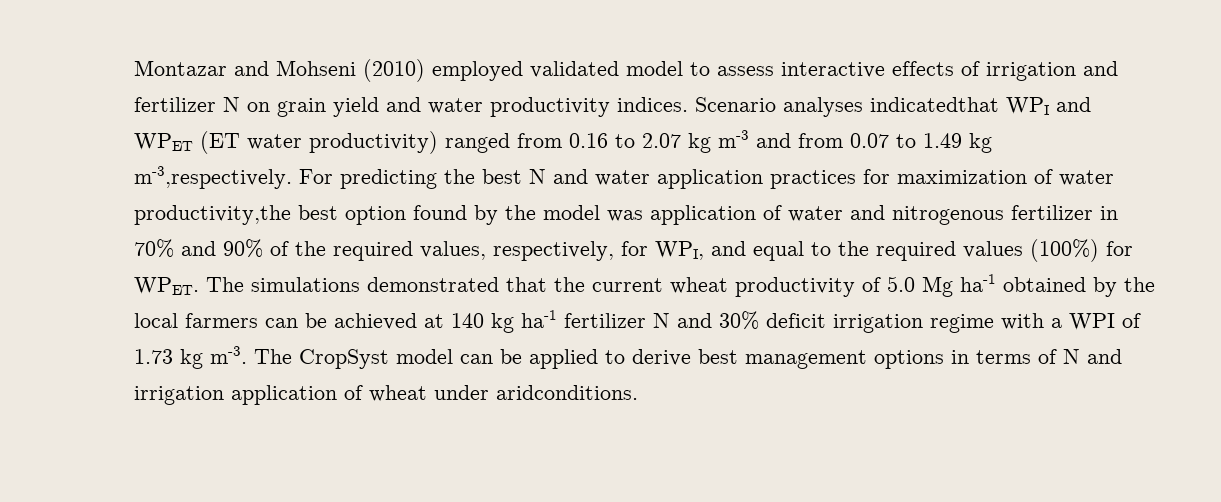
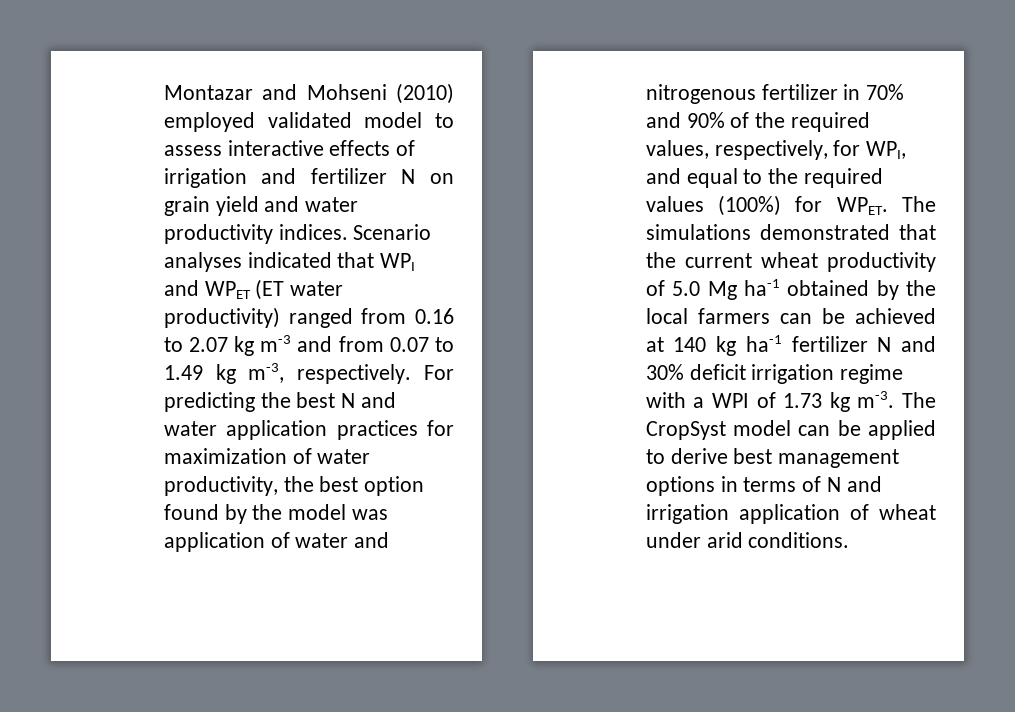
[869,97,999,112] indicatedthat -> [247,252,375,268] indicated that
[133,166,292,189] m-3,respectively. -> [248,363,412,384] m-3, respectively.
[133,205,291,225] productivity,the -> [163,476,314,496] productivity, the
[495,385,638,400] aridconditions. -> [706,532,850,548] arid conditions.

